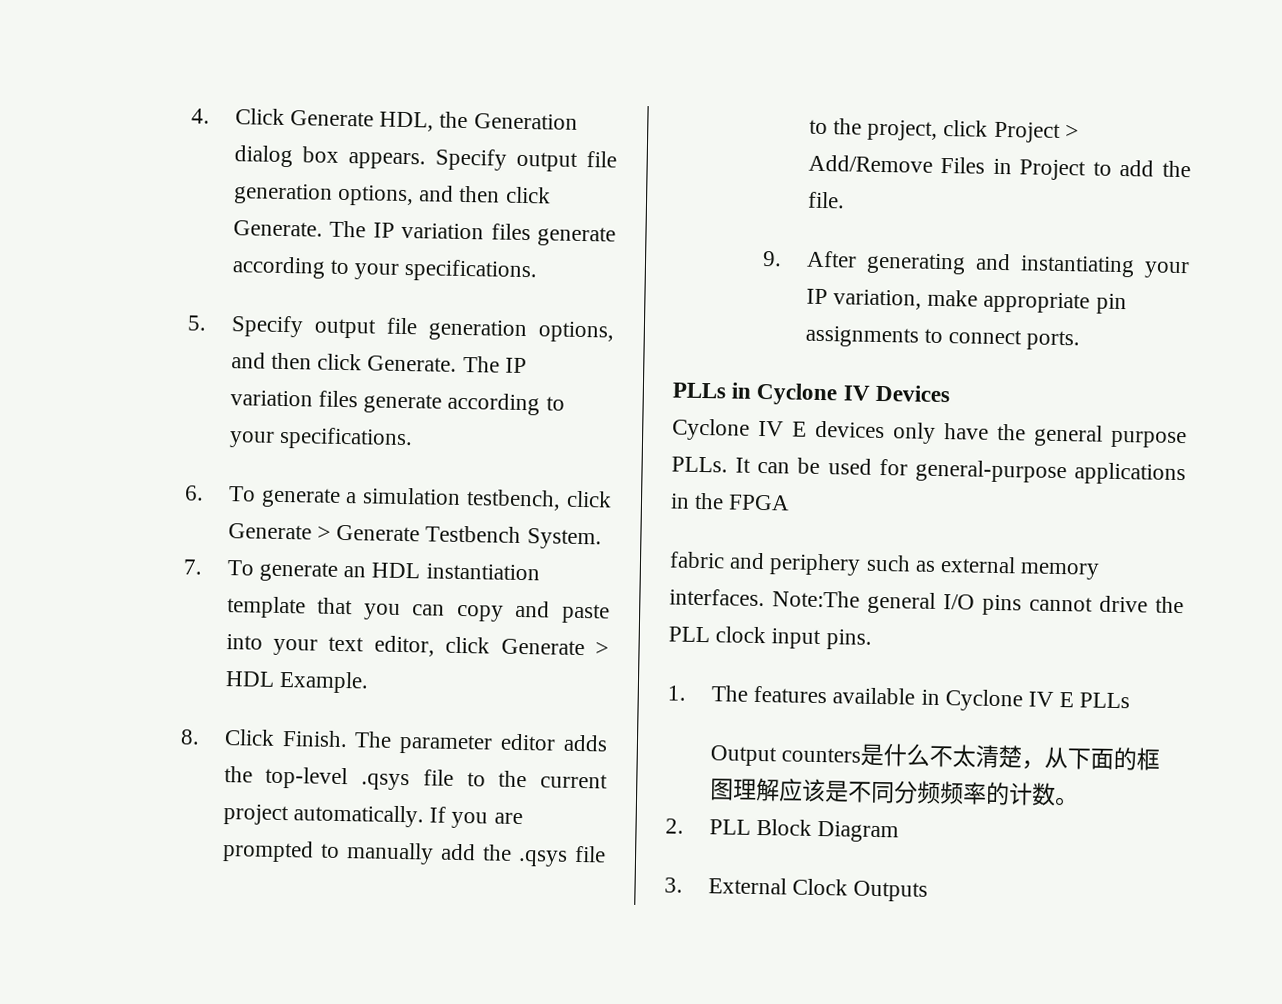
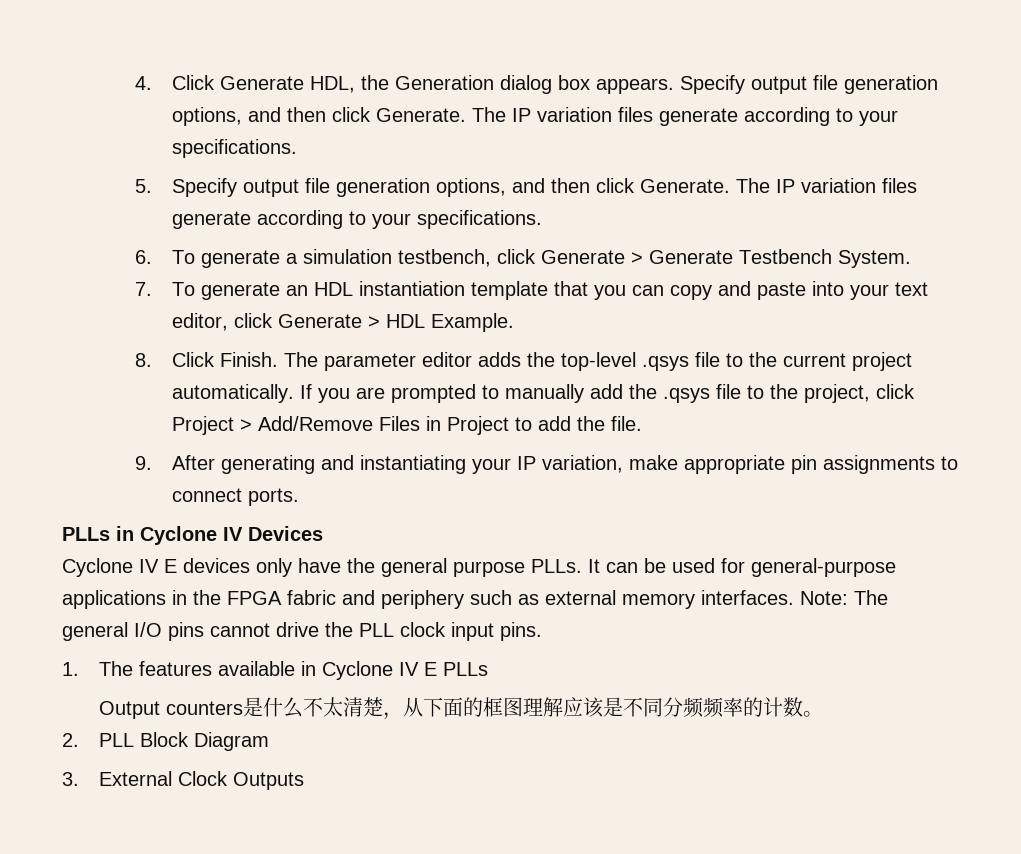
(791, 502) // -> (282, 598) none
[772,590,860,608] Note:The -> [800,590,888,605] Note: The

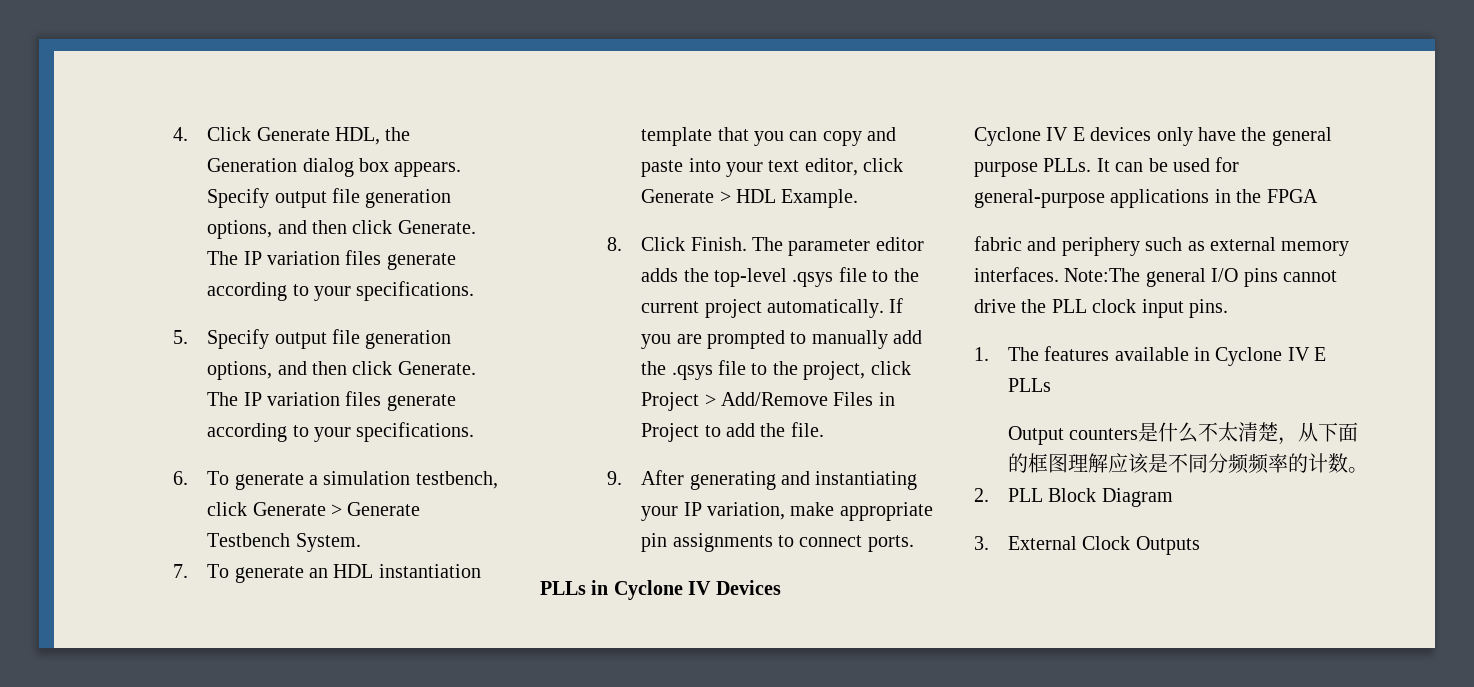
(282, 598) none -> (1318, 196) //
[800,590,888,605] Note: The -> [1064,268,1141,282] Note:The

